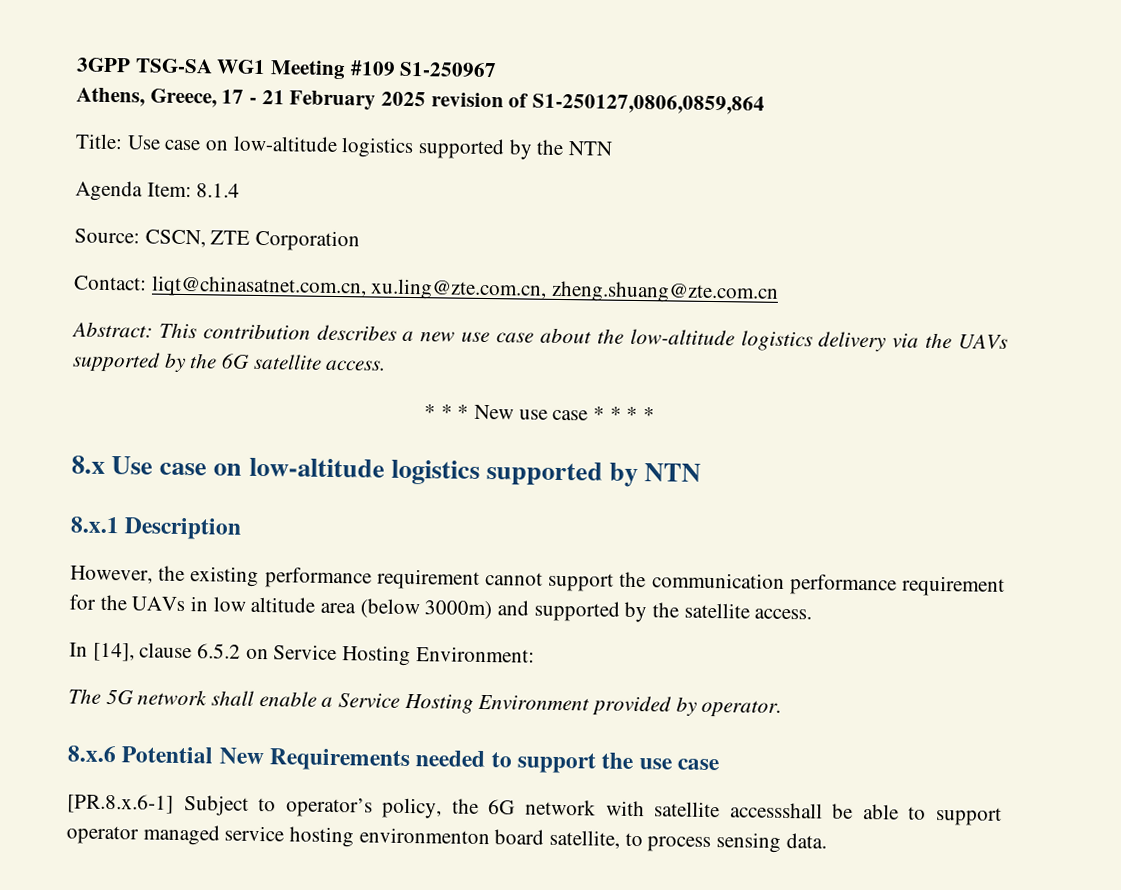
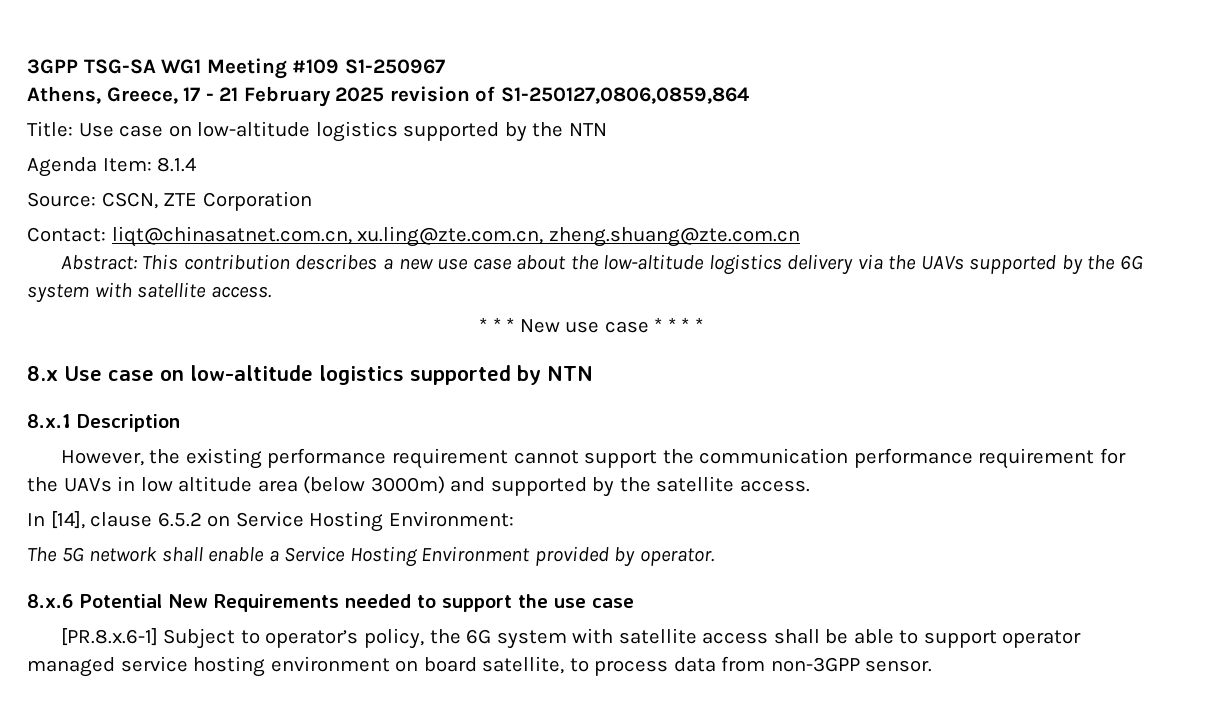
(251, 361) none -> [27,282,132,303] system with
[525,799,823,819] network with satellite accessshall -> [496,628,820,649] system with satellite access shall
[358,827,490,845] environmenton -> [270,656,419,672] environment on
[716,832,827,853] sensing data. -> [673,656,933,672] data from non-3GPP sensor.

